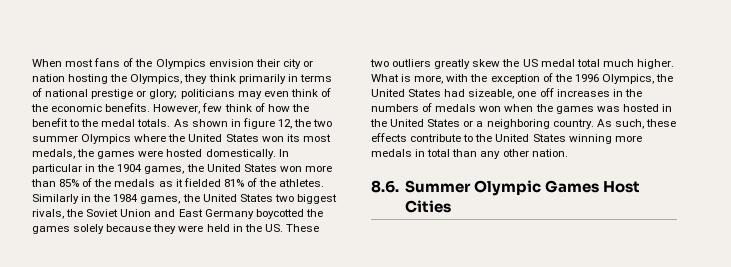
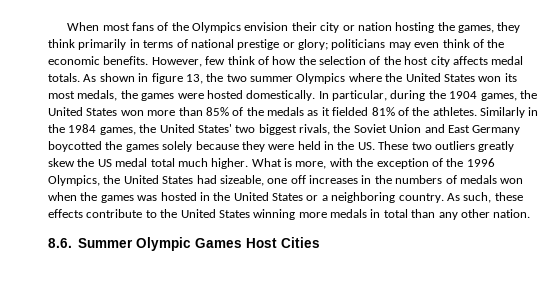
[130,74,183,84] Olympics, -> [458,25,495,33] games,
[32,118,99,127] benefit to the -> [319,56,488,67] selection of the host city affects
[277,119,292,129] 12, -> [185,74,203,84] 13,
[32,164,96,174] particular in -> [332,90,426,101] particular, during
[239,194,273,202] States -> [197,124,232,133] States'

